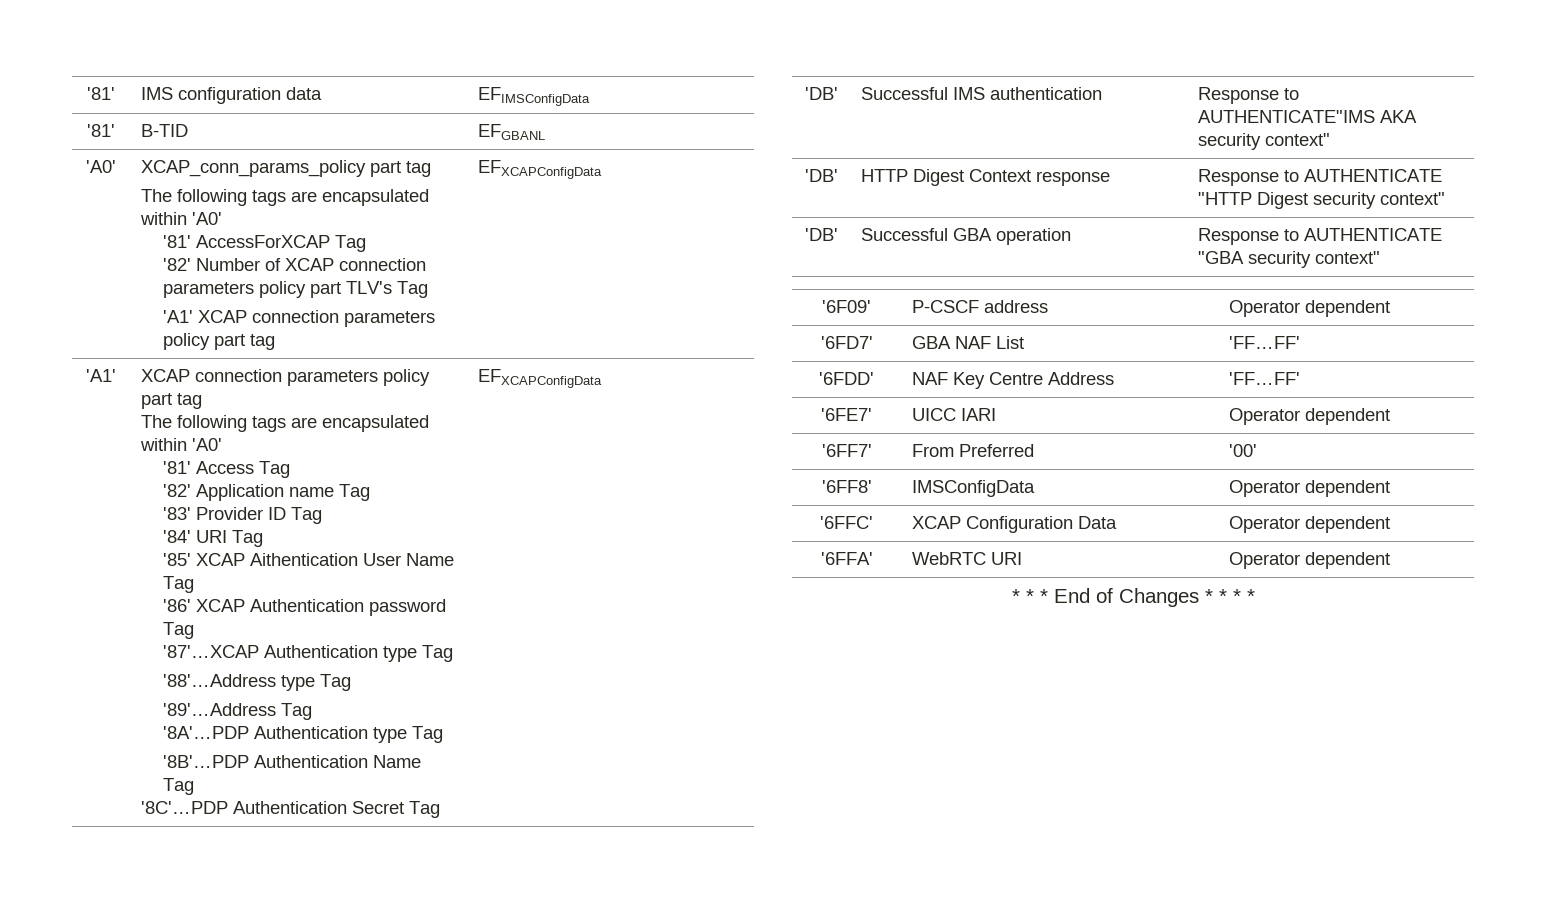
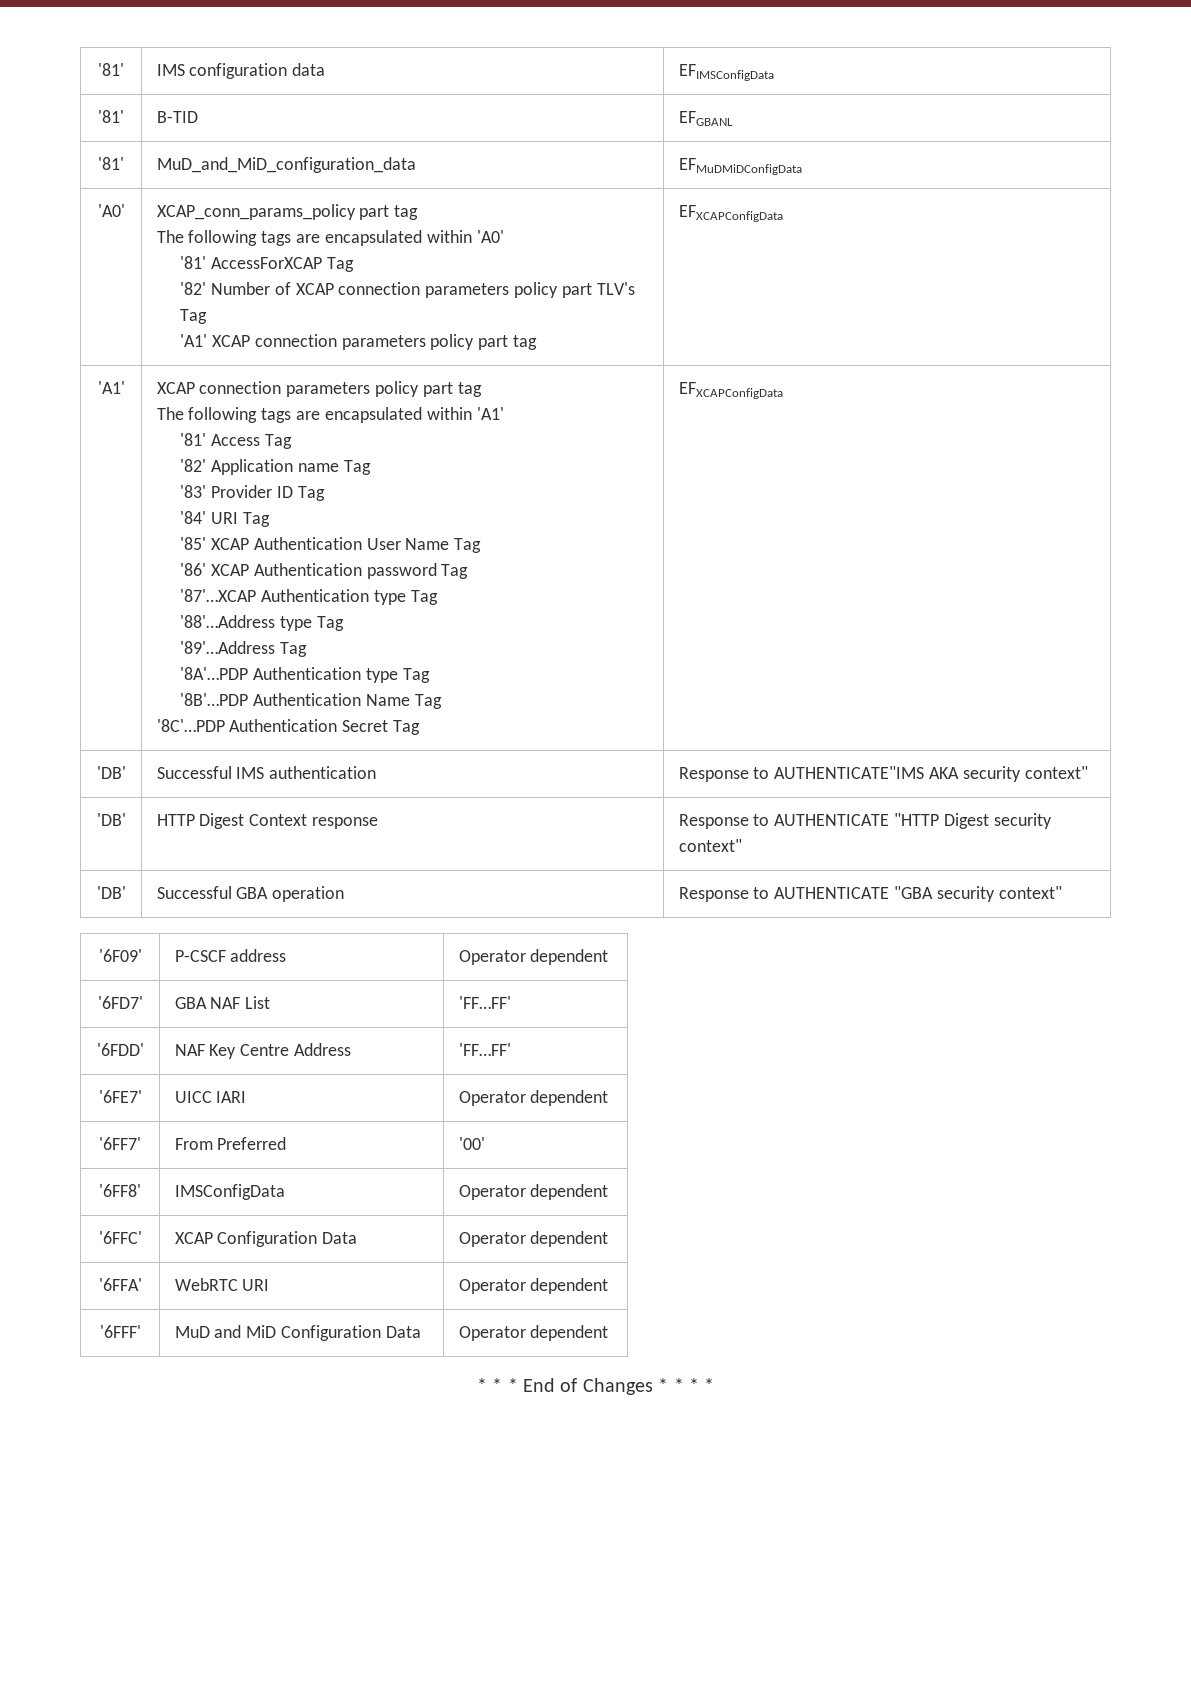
(545, 132) none -> [98,157,124,170] [156,157,416,173] [678,158,802,175] // '81' | MuD_and_MiD_configuration_data | EFMuDMiDConfigData
[191,438,222,451] 'A0' -> [476,407,504,420] 'A1'
[249,553,358,566] Aithentication -> [253,537,362,550] Authentication
(1390, 560) none -> [99,1325,141,1338] [174,1325,422,1341] [458,1325,609,1341] // '6FFF' | MuD and MiD Configuration Data | Operator dependent

